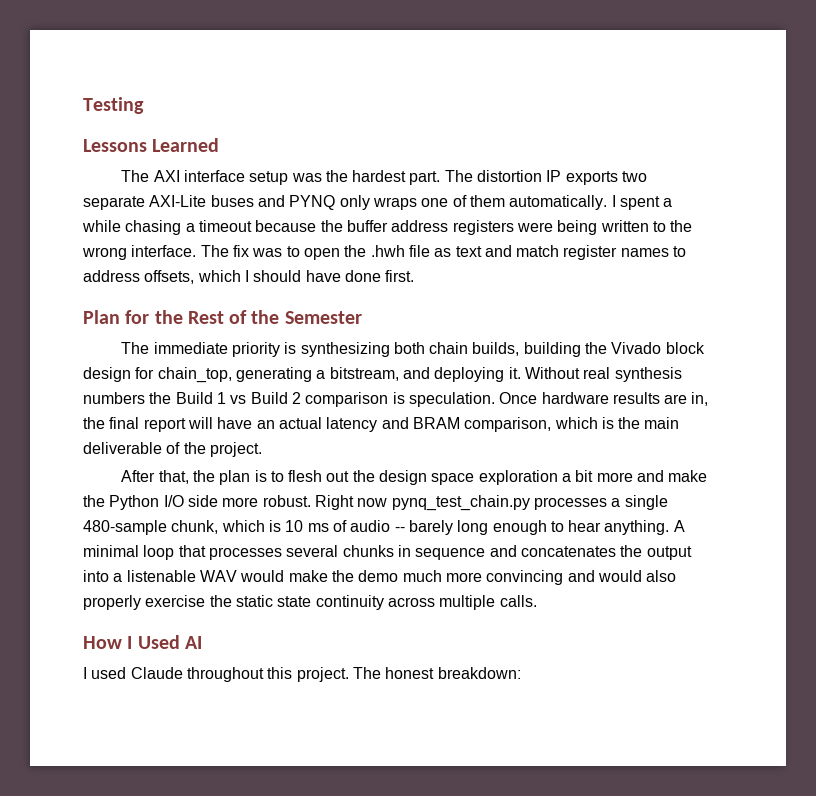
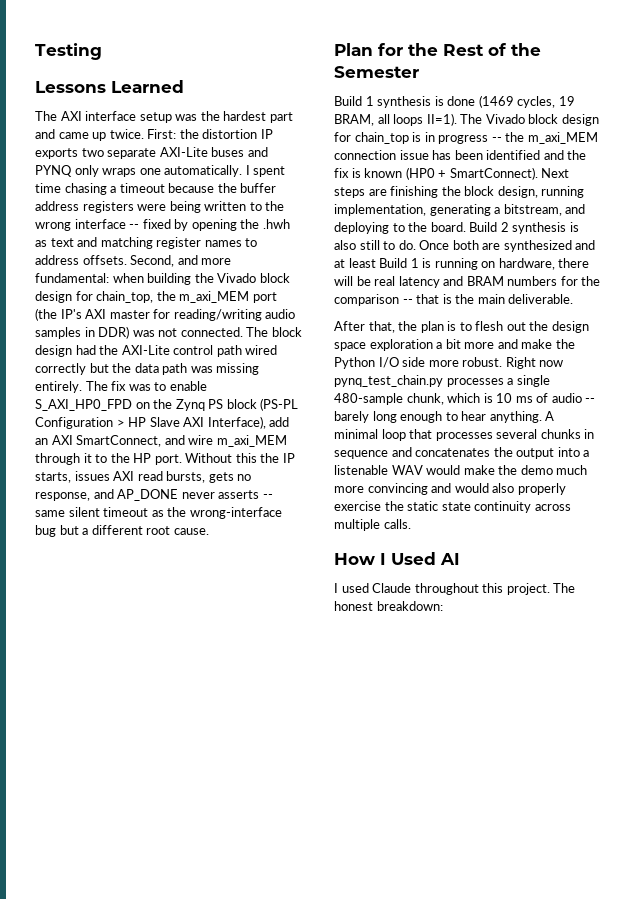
[409,170,473,185] part. The -> [269,112,293,123] [35,129,199,141] part and came up twice. First: the
[452,195,505,207] of them -> (161, 171) none
[663,198,673,207] [82,220,121,232] a while -> [35,183,61,193] time
[131,245,687,260] [83,270,415,284] interface. The fix was to open the .hwh file as text and match register names to address offsets, which I should have done first. -> [74,219,290,231] [35,237,258,249] [35,255,232,267] [35,273,290,285] [35,291,277,303] [35,308,296,321] [35,326,302,339] [35,345,278,357] [35,363,260,375] [35,381,207,393] [35,398,299,411] [35,416,290,429] [35,435,287,447] [35,453,295,465] [35,471,252,483] [35,489,273,501] [35,507,282,519] [35,525,209,537] interface -- fixed by opening the .hwh as text and matching register names to address offsets. Second, and more fundamental: when building the Vivado block design for chain_top, the m_axi_MEM port (the IP's AXI master for reading/writing audio samples in DDR) was not connected. The block design had the AXI-Lite control path wired correctly but the data path was missing entirely. The fix was to enable S_AXI_HP0_FPD on the Zynq PS block (PS-PL Configuration > HP Slave AXI Interface), add an AXI SmartConnect, and wire m_axi_MEM through it to the HP port. Without this the IP starts, issues AXI read bursts, gets no response, and AP_DONE never asserts -- same silent timeout as the wrong-interface bug but a different root cause.
[121,342,705,357] [83,367,232,383] The immediate priority is synthesizing both chain builds, building the Vivado block design for chain_top, -> [334,95,575,108] [334,113,599,126] [334,132,598,144] [334,150,587,160] [334,167,570,180] [334,186,585,198] [334,204,426,216] Build 1 synthesis is done (1469 cycles, 19 BRAM, all loops II=1). The Vivado block design for chain_top is in progress -- the m_axi_MEM connection issue has been identified and the fix is known (HP0 + SmartConnect). Next steps are finishing the block design, running implementation,
[508,367,682,382] [83,392,709,407] [83,417,680,432] [83,442,262,457] it. Without real synthesis numbers the Build 1 vs Build 2 comparison is speculation. Once hardware results are in, the final report will have an actual latency and BRAM comparison, which is the main deliverable of the project. -> [392,222,579,234] [334,240,596,252] [334,258,590,270] [334,276,601,288] [334,294,574,306] to the board. Build 2 synthesis is also still to do. Once both are synthesized and at least Build 1 is running on hardware, there will be real latency and BRAM numbers for the comparison -- that is the main deliverable.

